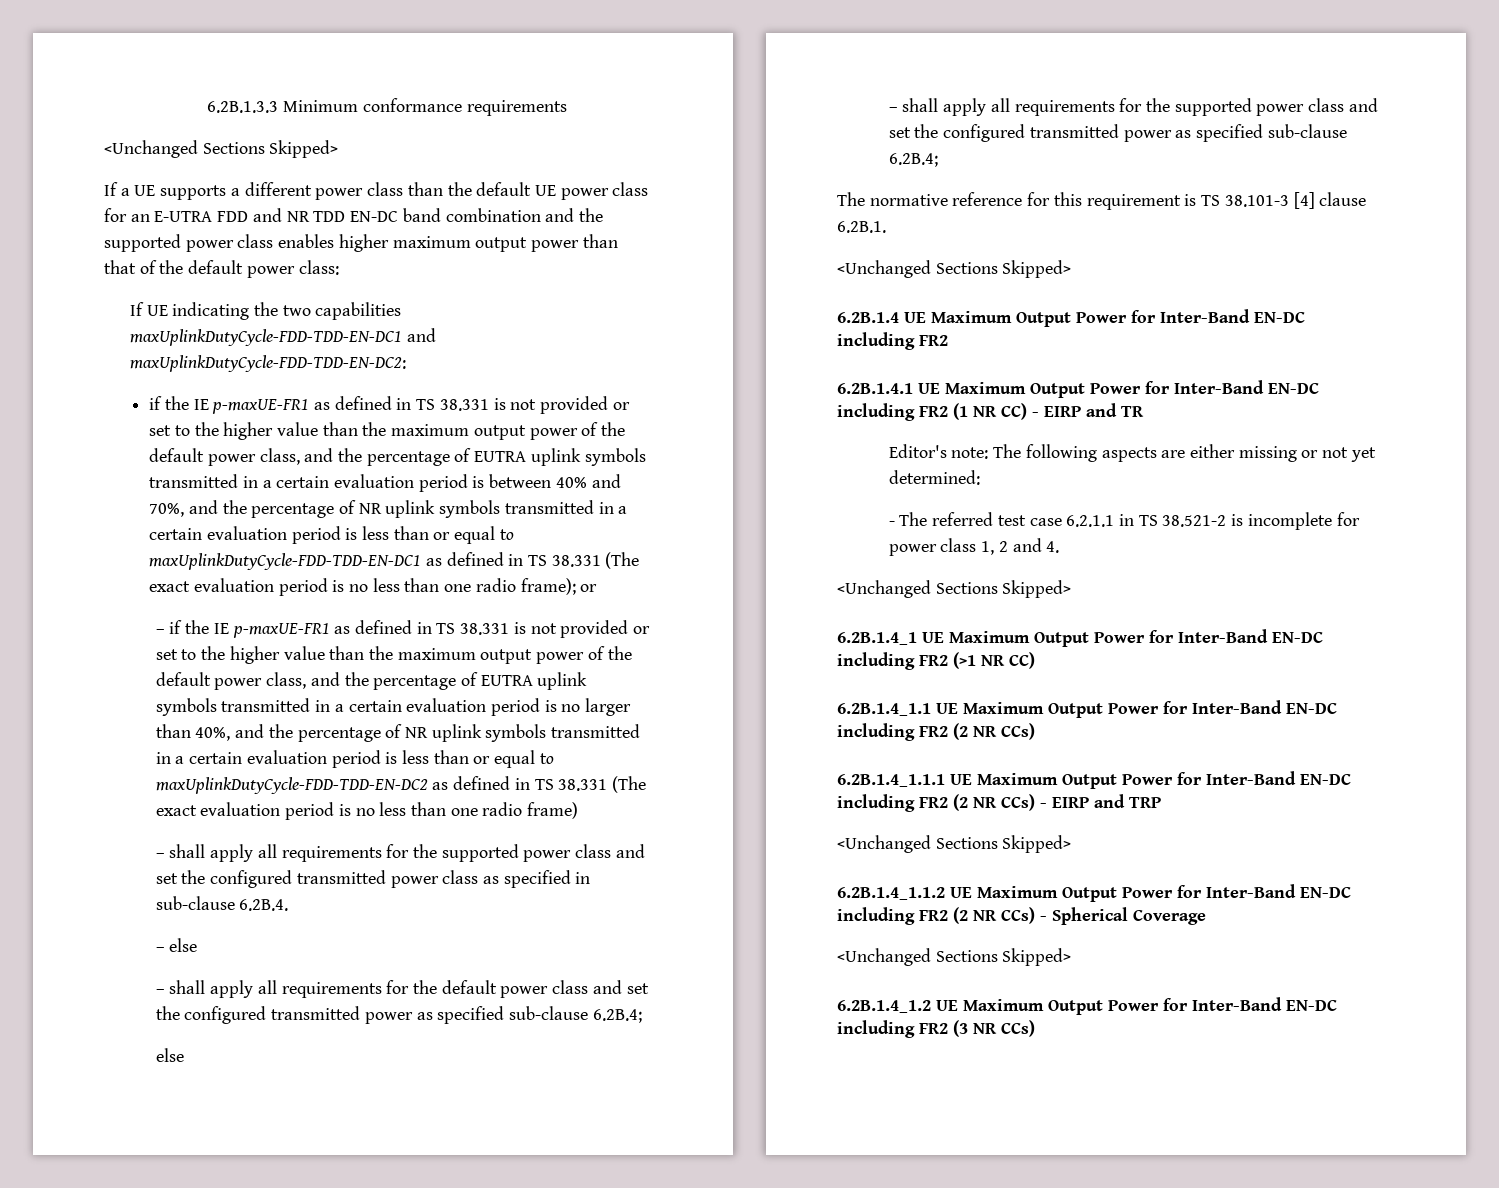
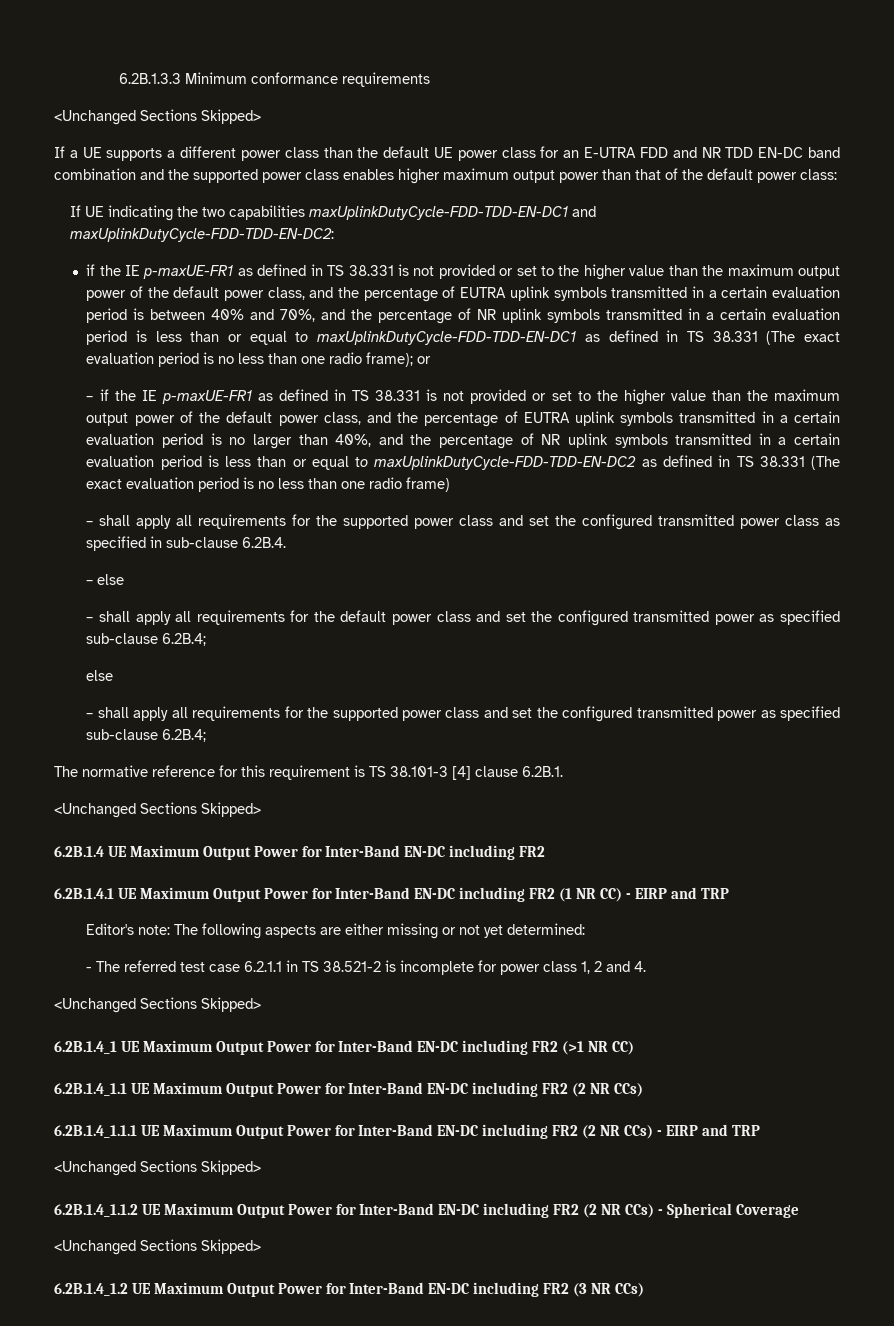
[1121,406,1144,417] TR -> [700,888,729,899] TRP

